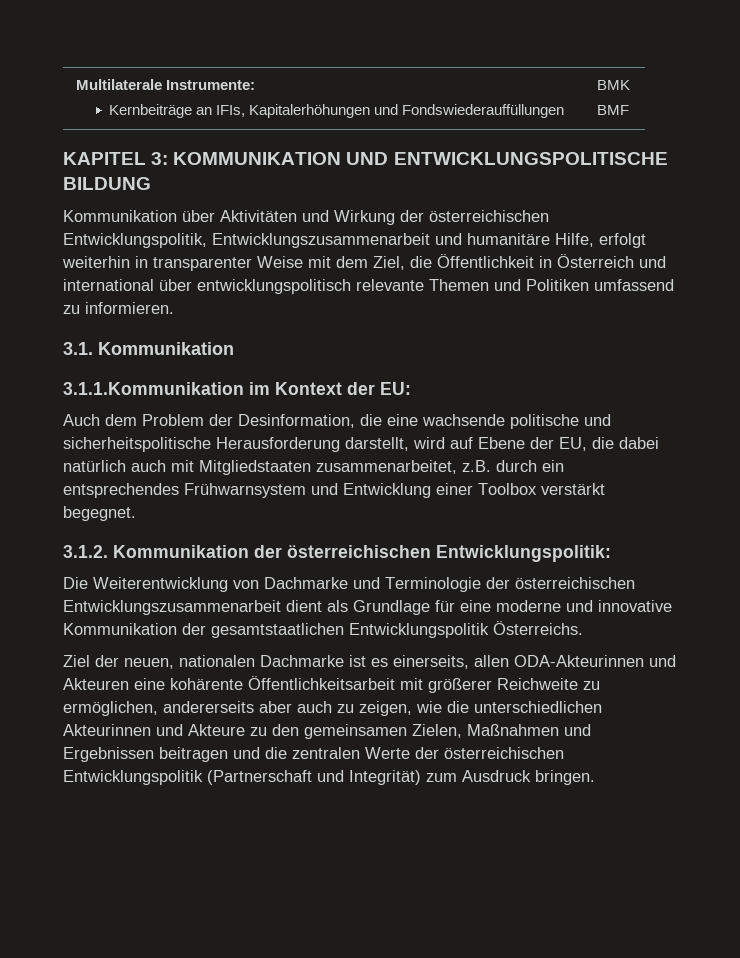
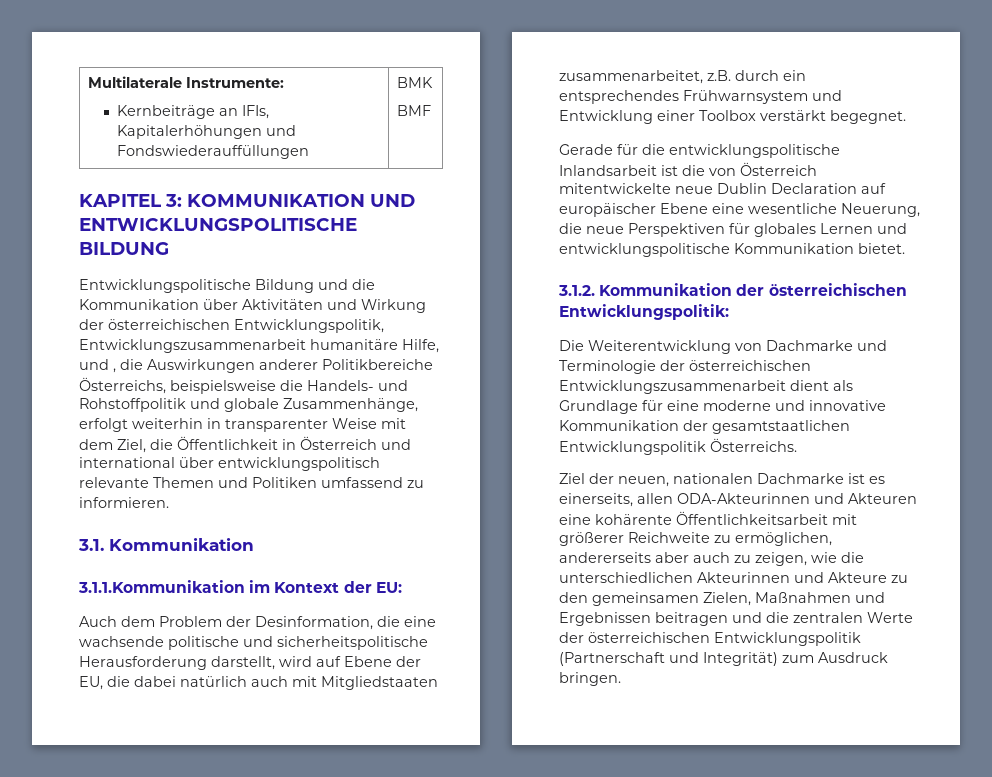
(151, 183) none -> [79,279,375,293] Entwicklungspolitische Bildung und die
[435,233,462,245] und -> (306, 346) none
(594, 240) none -> [79,359,433,373] [79,377,408,394] [79,398,418,412] und , die Auswirkungen anderer Politikbereiche Österreichs, beispielsweise die Handels- und Rohstoffpolitik und globale Zusammenhänge,
(136, 513) none -> [559,144,840,158] [559,162,817,176] [559,183,886,194] [559,203,920,217] [559,223,907,237] [559,243,905,257] // Gerade für die entwicklungspolitische Inlandsarbeit ist die von Österreich mitentwickelte neue Dublin Declaration auf europäischer Ebene eine wesentliche Neuerung, die neue Perspektiven für globales Lernen und entwicklungspolitische Kommunikation bietet.

